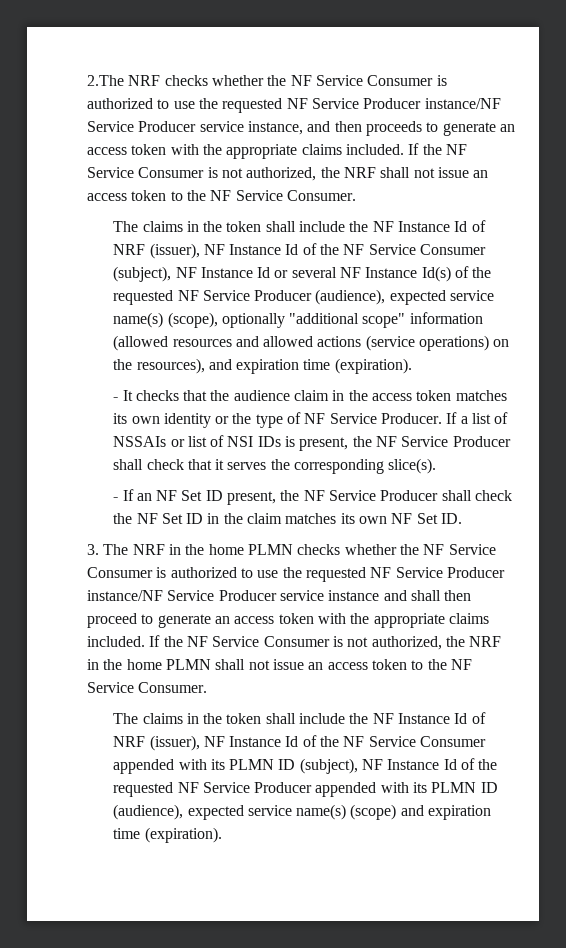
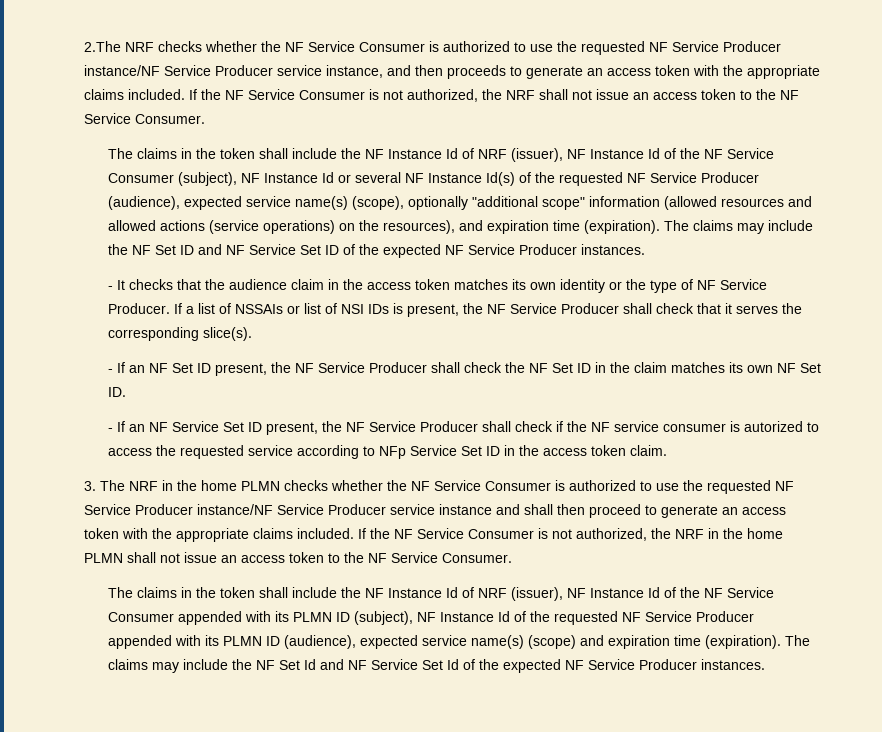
(412, 366) none -> [663,220,813,234] [107,244,645,258] The claims may include the NF Set ID and NF Service Set ID of the expected NF Service Producer instances.
(463, 518) none -> [107,421,819,435] [107,445,667,459] // - If an NF Service Set ID present, the NF Service Producer shall check if the NF service consumer is autorized to access the requested service according to NFp Service Set ID in the access token claim.
(222, 835) none -> [784,635,810,646] [107,659,765,673] The claims may include the NF Set Id and NF Service Set Id of the expected NF Service Producer instances.

